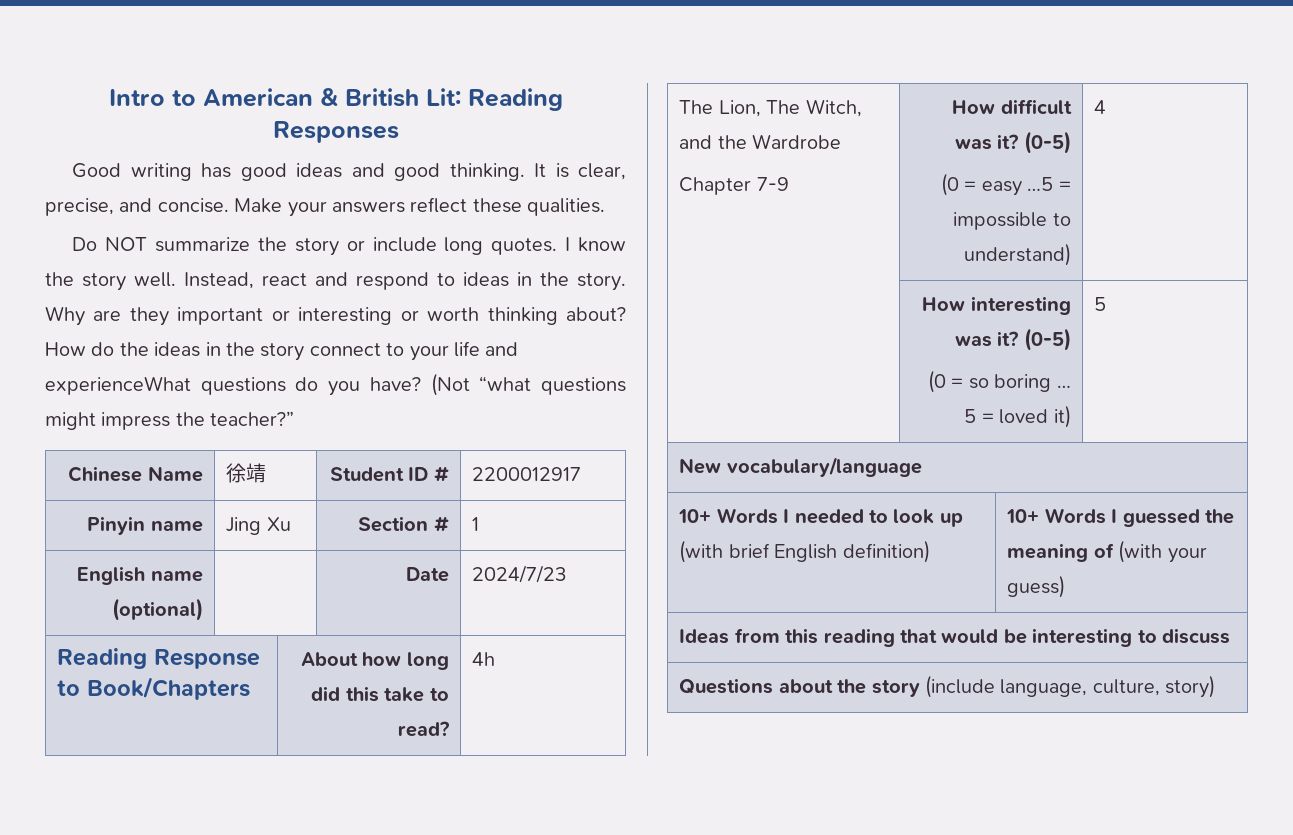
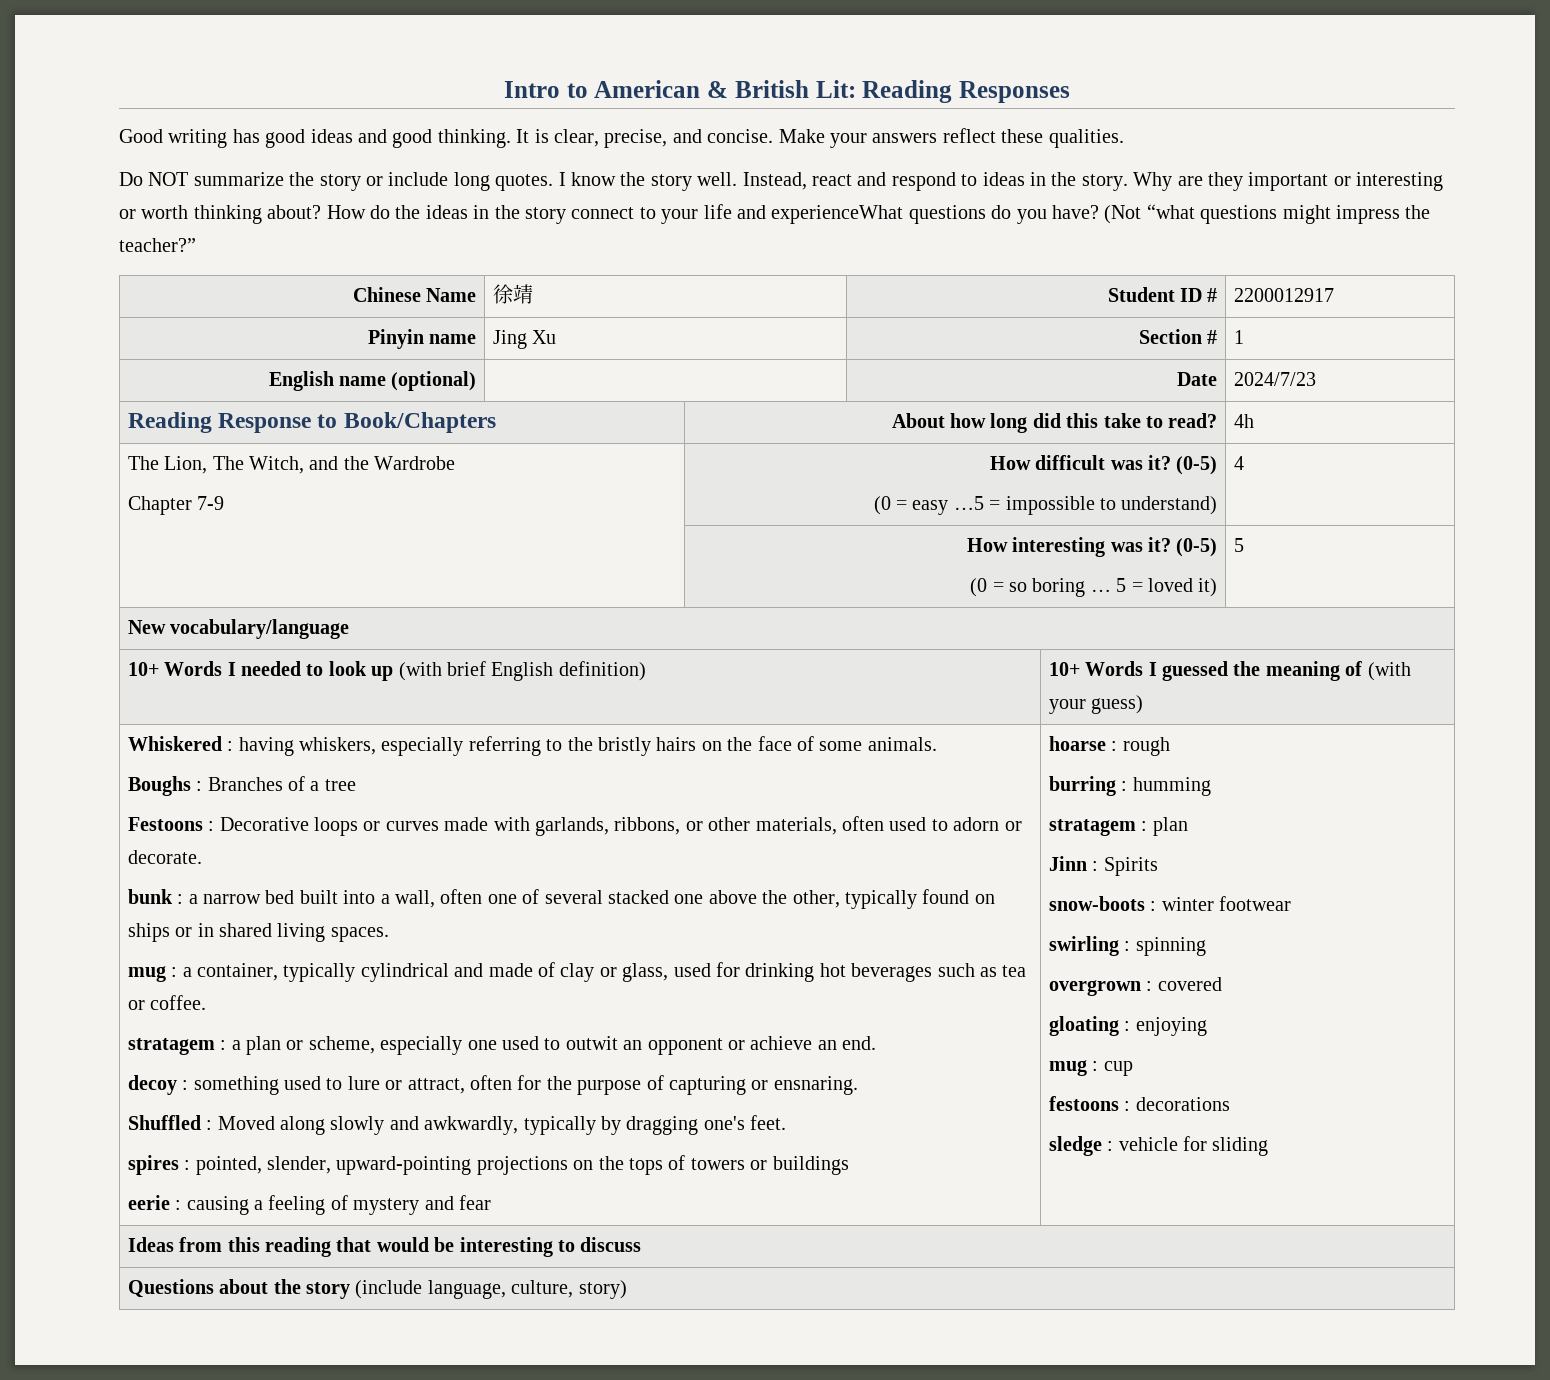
(1066, 586) none -> [127,736,937,756] [127,776,356,796] [127,816,1022,836] [127,850,202,864] [127,889,995,909] [127,923,389,942] [127,962,1027,982] [127,995,207,1010] [127,1036,877,1055] [127,1075,858,1095] [127,1115,787,1135] [127,1155,849,1175] [127,1195,491,1215] [1048,736,1170,756] [1048,776,1211,796] [1048,817,1188,836] [1048,856,1158,876] [1048,896,1291,911] [1048,936,1206,956] [1048,977,1222,996] [1048,1016,1207,1036] [1048,1060,1133,1076] [1048,1096,1230,1111] [1048,1136,1269,1156] // Whiskered : having whiskers, especially referring to the bristly hairs on the face of some animals. // Boughs : Branches of a tree // Festoons : Decorative loops or curves made with garlands, ribbons, or other materials, often used to adorn or decorate. // bunk : a narrow bed built into a wall, often one of several stacked one above the other, typically found on ships or in shared living spaces. // mug : a container, typically cylindrical and made of clay or glass, used for drinking hot beverages such as tea or coffee. // stratagem : a plan or scheme, especially one used to outwit an opponent or achieve an end. // decoy : something used to lure or attract, often for the purpose of capturing or ensnaring. // Shuffled : Moved along slowly and awkwardly, typically by dragging one's feet. // spires : pointed, slender, upward-pointing projections on the tops of towers or buildings // eerie : causing a feeling of mystery and fear | hoarse : rough // burring : humming // stratagem : plan // Jinn : Spirits // snow-boots : winter footwear // swirling : spinning // overgrown : covered // gloating : enjoying // mug : cup // festoons : decorations // sledge : vehicle for sliding

